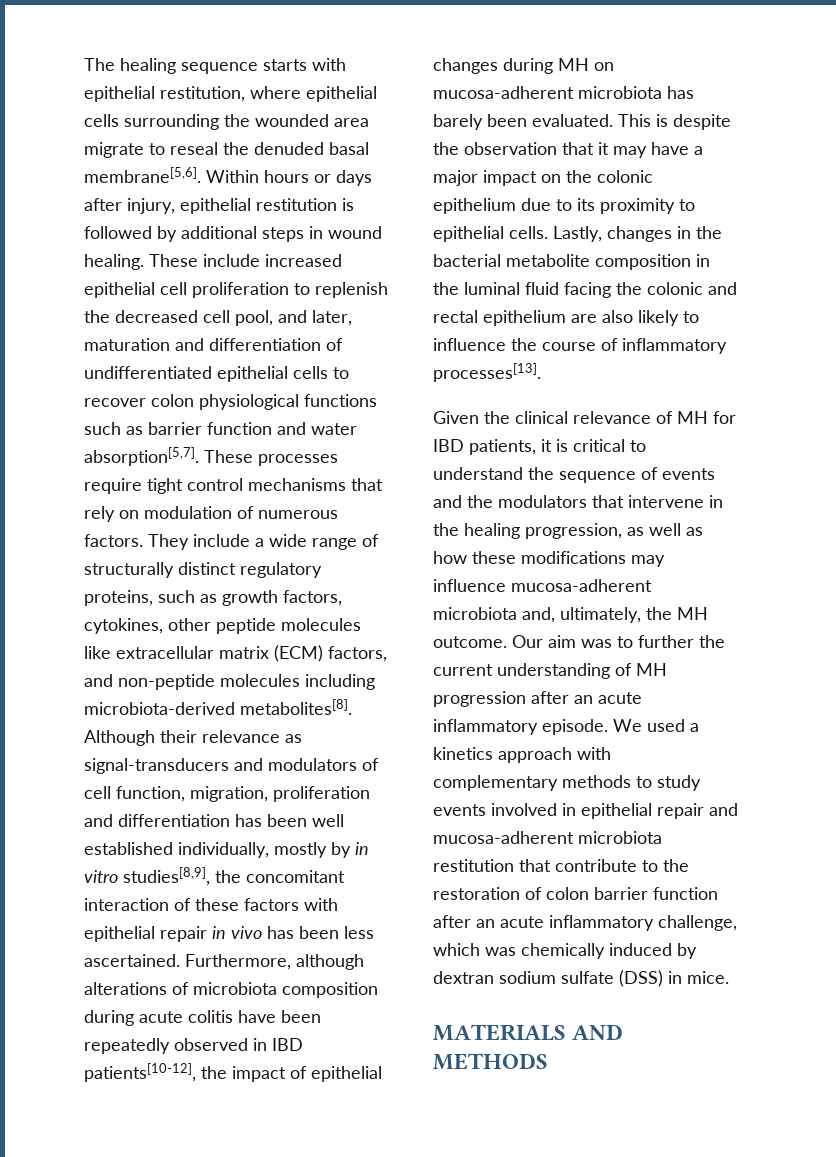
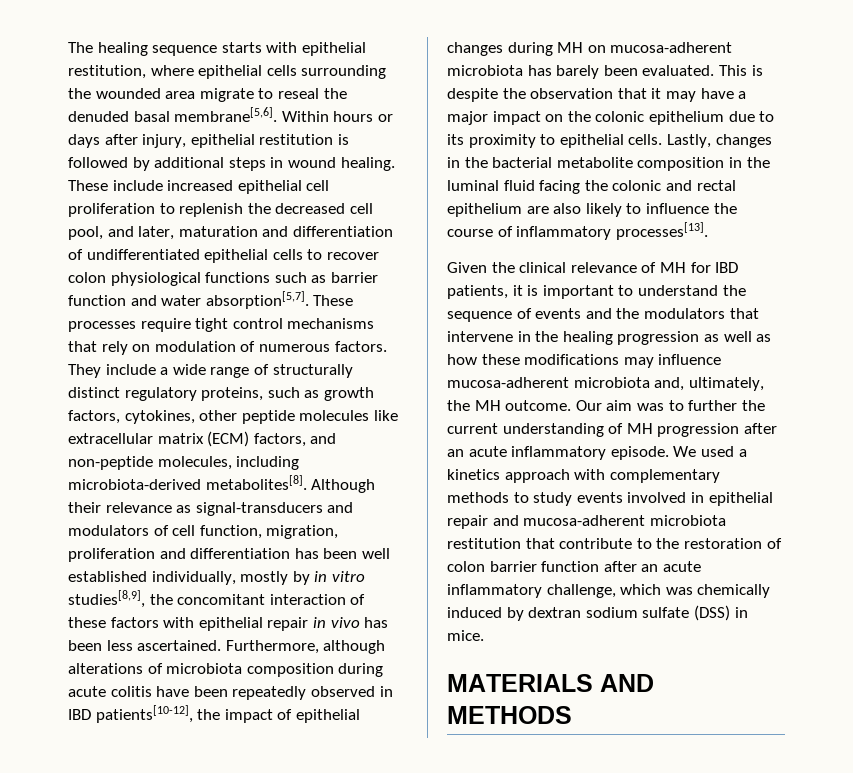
[220,674,300,687] molecules -> [157,456,232,470] molecules,
[573,439,625,452] critical -> [542,285,614,299] important
[525,523,622,539] progression, -> [617,331,700,345] progression

